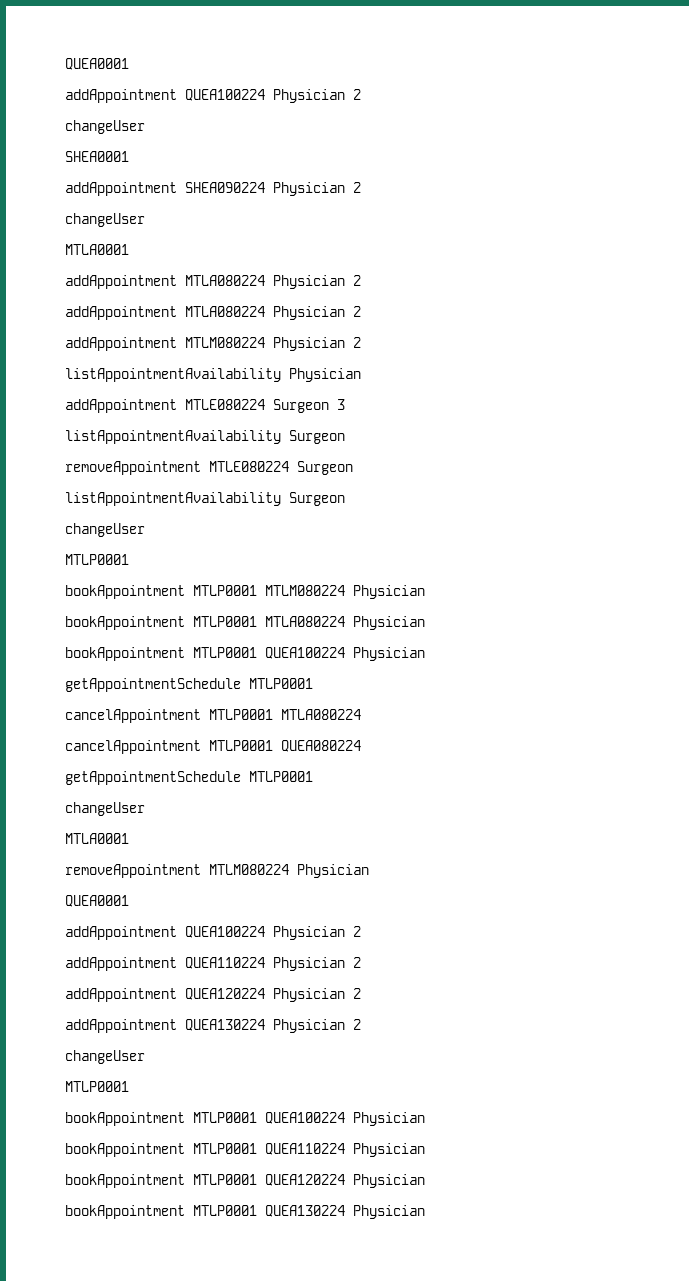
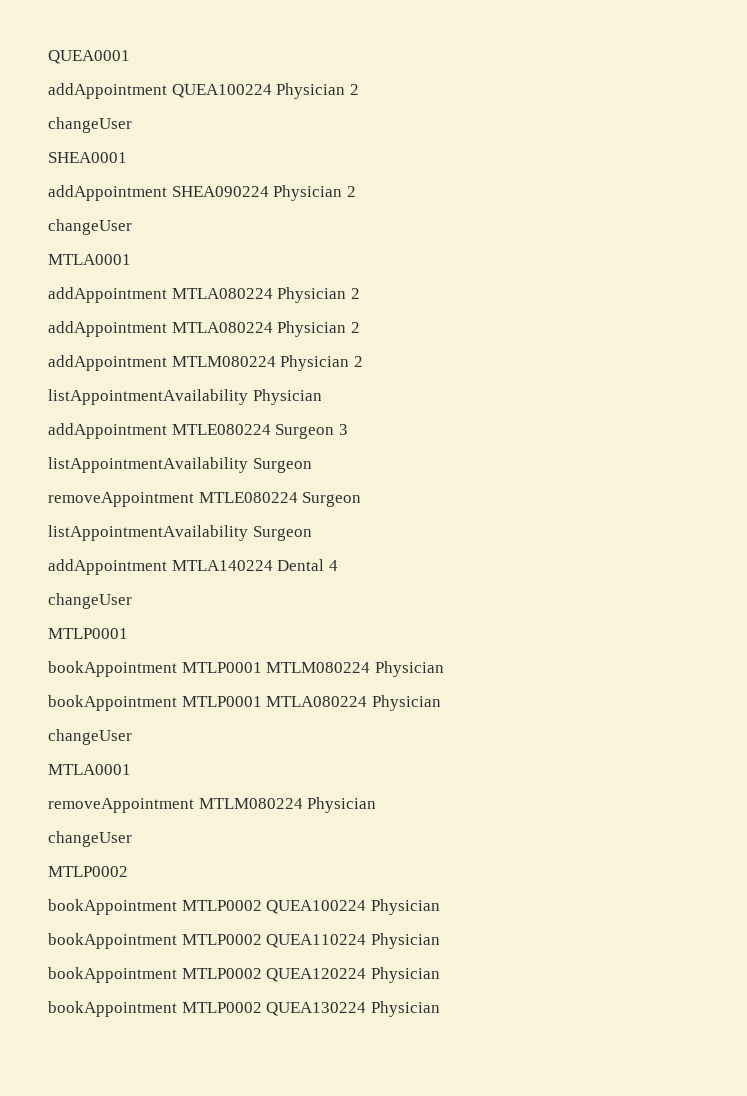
(345, 499) none -> [48,559,338,575] // addAppointment MTLA140224 Dental 4
[65,647,425,661] [65,678,313,692] [65,709,361,723] [65,740,361,754] [65,771,313,785] // bookAppointment MTLP0001 QUEA100224 Physician // getAppointmentSchedule MTLP0001 // cancelAppointment MTLP0001 MTLA080224 // cancelAppointment MTLP0001 QUEA080224 // getAppointmentSchedule MTLP0001 -> (441, 703) none
[65,895,129,907] [65,926,361,940] [65,957,361,971] [65,988,361,1002] [65,1019,361,1033] [65,1050,145,1064] [65,1081,129,1092] [65,1112,257,1126] // QUEA0001 // addAppointment QUEA100224 Physician 2 // addAppointment QUEA110224 Physician 2 // addAppointment QUEA120224 Physician 2 // addAppointment QUEA130224 Physician 2 // changeUser // MTLP0001 // bookAppointment MTLP0001 -> [48,831,132,847] [48,866,128,877] [48,899,262,915] // changeUser // MTLP0002 // bookAppointment MTLP0002
[193,1143,257,1154] MTLP0001 -> [181,934,262,945] MTLP0002
[193,1174,257,1185] MTLP0001 -> [181,968,262,979] MTLP0002
[193,1205,257,1216] MTLP0001 -> [181,1002,262,1013] MTLP0002

